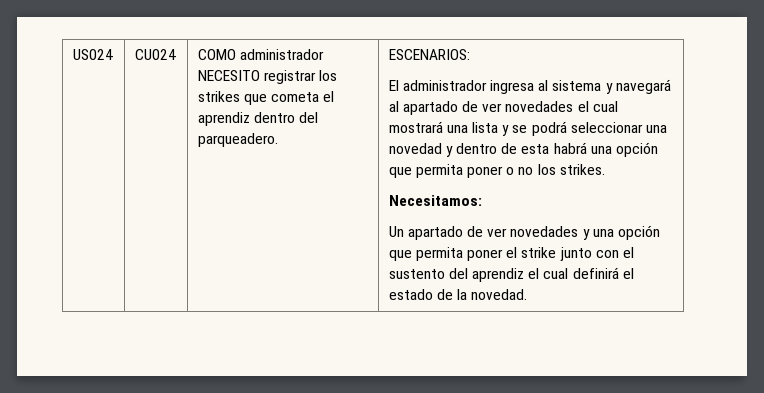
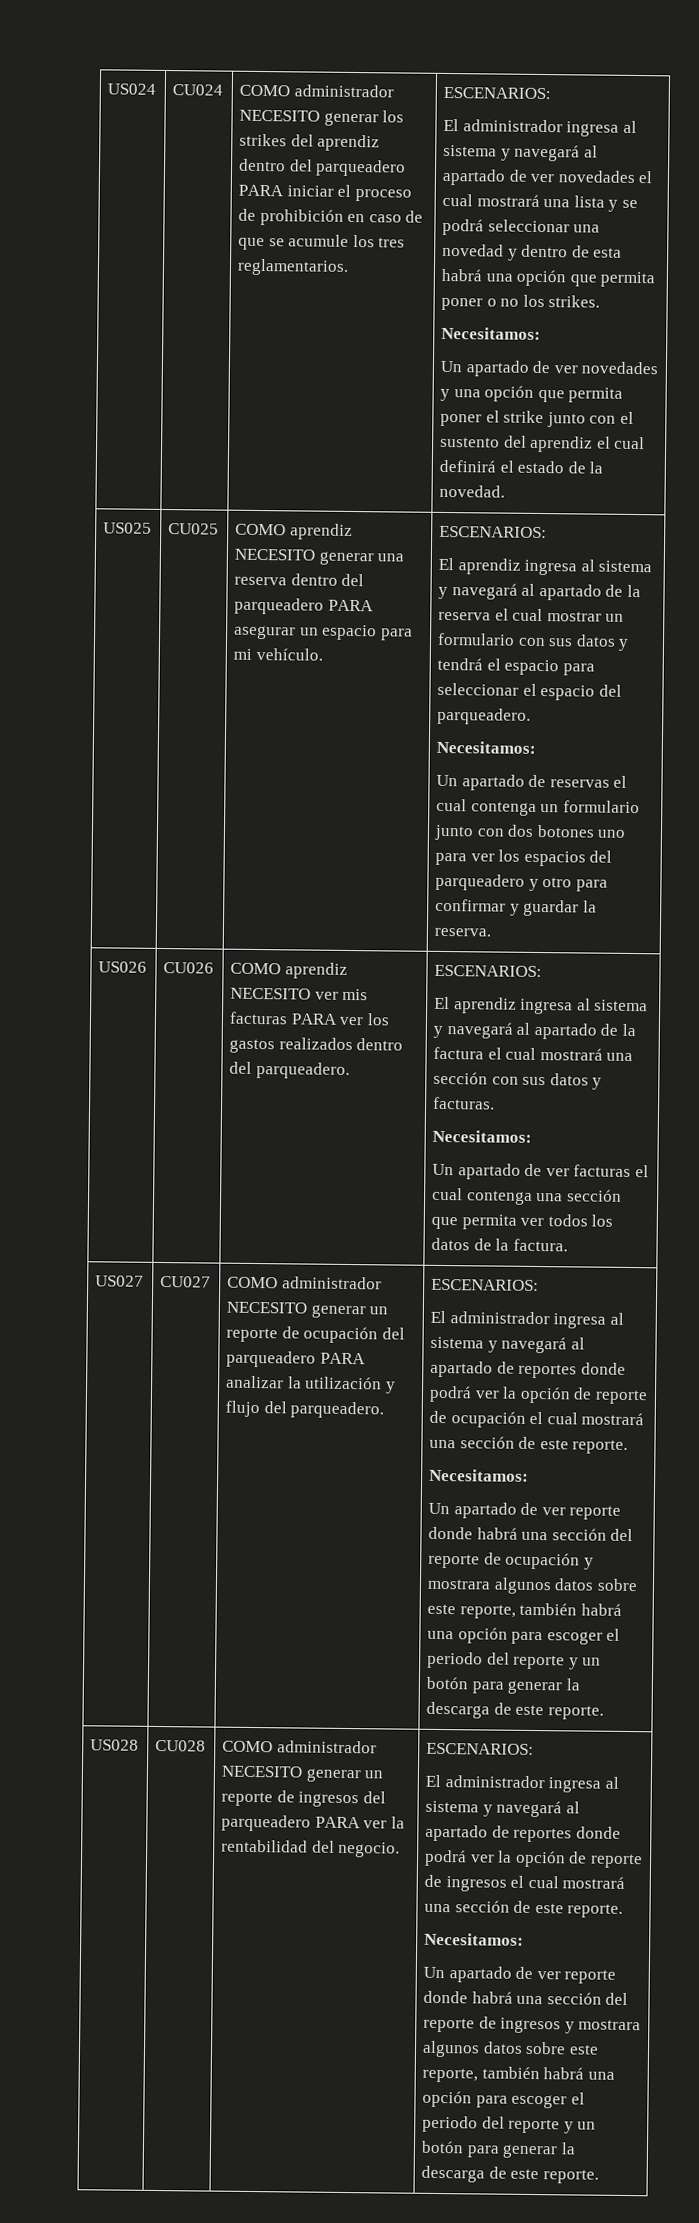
[263,70,316,84] registrar -> [323,112,379,127] generar
[243,91,335,105] [197,112,319,126] [197,133,278,147] que cometa el aprendiz dentro del parqueadero. -> [290,134,381,152] [239,158,407,177] [238,184,412,202] [238,208,424,226] [238,234,406,251] [237,258,350,276] del aprendiz dentro del parqueadero PARA iniciar el proceso de prohibición en caso de que se acumule los tres reglamentarios.
(528, 294) none -> [103,522,153,534] [168,523,220,535] [235,523,353,540] [234,548,405,566] [234,573,365,587] [234,597,374,615] [234,624,413,641] [233,647,323,661] [439,525,548,539] [438,557,653,576] [438,583,642,601] [438,608,625,622] [437,632,630,651] [437,657,595,676] [437,682,622,701] [437,707,532,725] [436,740,537,754] [436,774,628,791] [436,798,640,816] [434,824,627,841] [435,849,613,867] [435,873,608,892] [435,898,597,917] [434,927,492,937] [98,961,148,973] [163,962,215,974] [230,962,348,979] [230,987,369,1001] [229,1011,390,1026] [229,1037,404,1054] [229,1061,350,1079] [434,964,543,978] [434,996,649,1015] [433,1022,637,1040] [433,1046,634,1062] [433,1071,603,1090] [433,1096,496,1110] [432,1129,533,1143] [432,1163,650,1180] [432,1187,622,1205] [431,1214,614,1230] [431,1237,568,1252] [95,1275,145,1287] [160,1275,212,1288] [227,1276,382,1290] [226,1301,389,1319] [226,1326,405,1344] [226,1350,366,1368] [226,1375,396,1394] [225,1400,385,1419] [431,1278,540,1292] [430,1310,624,1329] [430,1336,585,1354] [430,1360,626,1379] [429,1385,649,1405] [429,1410,645,1428] [429,1436,629,1454] [429,1468,530,1482] [428,1502,622,1520] [428,1526,634,1542] [428,1552,594,1570] [427,1577,638,1595] [427,1602,622,1619] [427,1627,621,1645] [427,1651,602,1670] [426,1676,580,1695] [426,1701,604,1720] [90,1739,140,1751] [155,1739,207,1752] [222,1740,377,1754] [221,1765,384,1783] [221,1790,386,1808] [221,1814,405,1832] [221,1839,401,1858] [426,1742,535,1756] [425,1774,619,1793] [425,1800,580,1818] [425,1824,621,1843] [424,1849,644,1869] [424,1874,626,1892] [424,1900,624,1918] [424,1932,525,1946] [423,1966,617,1984] [423,1990,629,2006] [423,2016,642,2034] [422,2040,599,2058] [422,2066,615,2083] [422,2090,585,2109] [422,2115,597,2134] [421,2140,576,2159] [421,2165,599,2184] // US025 | CU025 | COMO aprendiz NECESITO generar una reserva dentro del parqueadero PARA asegurar un espacio para mi vehículo. | ESCENARIOS: // El aprendiz ingresa al sistema y navegará al apartado de la reserva el cual mostrar un formulario con sus datos y tendrá el espacio para seleccionar el espacio del parqueadero. // Necesitamos: // Un apartado de reservas el cual contenga un formulario junto con dos botones uno para ver los espacios del parqueadero y otro para confirmar y guardar la reserva. // US026 | CU026 | COMO aprendiz NECESITO ver mis facturas PARA ver los gastos realizados dentro del parqueadero. | ESCENARIOS: // El aprendiz ingresa al sistema y navegará al apartado de la factura el cual mostrará una sección con sus datos y facturas. // Necesitamos: // Un apartado de ver facturas el cual contenga una sección que permita ver todos los datos de la factura. // US027 | CU027 | COMO administrador NECESITO generar un reporte de ocupación del parqueadero PARA analizar la utilización y flujo del parqueadero. | ESCENARIOS: // El administrador ingresa al sistema y navegará al apartado de reportes donde podrá ver la opción de reporte de ocupación el cual mostrará una sección de este reporte. // Necesitamos: // Un apartado de ver reporte donde habrá una sección del reporte de ocupación y mostrara algunos datos sobre este reporte, también habrá una opción para escoger el periodo del reporte y un botón para generar la descarga de este reporte. // US028 | CU028 | COMO administrador NECESITO generar un reporte de ingresos del parqueadero PARA ver la rentabilidad del negocio. | ESCENARIOS: // El administrador ingresa al sistema y navegará al apartado de reportes donde podrá ver la opción de reporte de ingresos el cual mostrará una sección de este reporte. // Necesitamos: // Un apartado de ver reporte donde habrá una sección del reporte de ingresos y mostrara algunos datos sobre este reporte, también habrá una opción para escoger el periodo del reporte y un botón para generar la descarga de este reporte.

